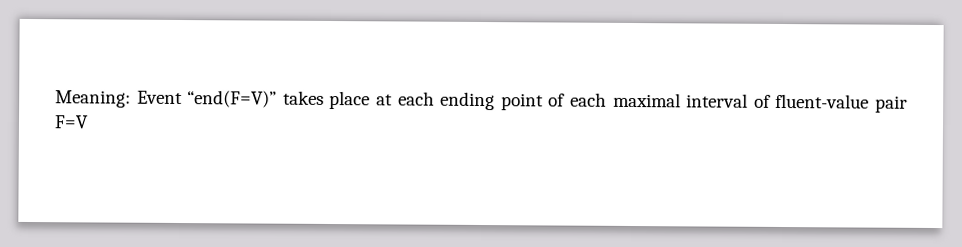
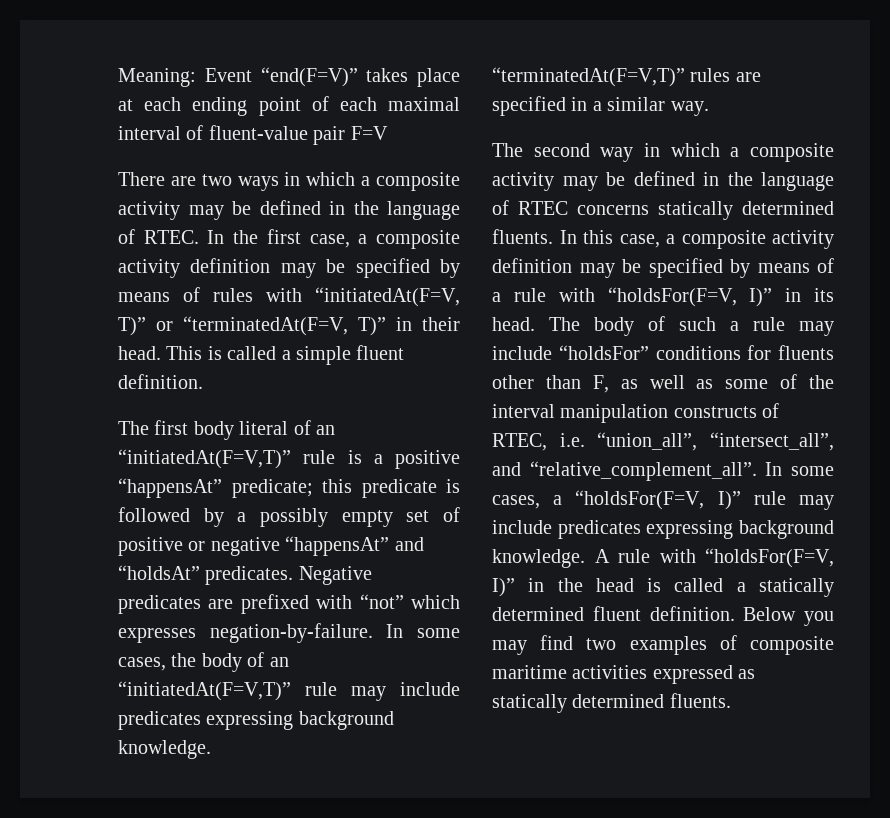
(89, 122) none -> [118,172,460,191] [118,200,460,220] [118,229,460,249] [118,258,460,278] [118,287,460,307] [118,316,460,336] [118,345,405,365] [118,374,203,389] [118,420,335,440] [118,449,460,469] [118,478,460,498] [118,507,461,527] [118,536,424,556] [118,565,372,585] [118,594,460,614] [118,623,461,643] [118,652,289,672] [118,681,460,701] [118,711,394,730] [118,740,211,759] [492,67,761,87] [492,96,709,116] [492,143,834,162] [492,171,834,191] [492,200,834,220] [492,229,834,249] [492,258,834,278] [492,287,834,307] [492,316,834,336] [492,345,834,360] [492,374,834,393] [492,403,780,423] [492,432,834,451] [492,461,834,481] [492,490,834,510] [492,520,834,539] [492,548,834,568] [492,578,834,597] [492,606,834,626] [492,635,834,655] [492,665,756,684] [492,693,731,713] // There are two ways in which a composite activity may be defined in the language of RTEC. In the first case, a composite activity definition may be specified by means of rules with “initiatedAt(F=V, T)” or “terminatedAt(F=V, T)” in their head. This is called a simple fluent definition. // The first body literal of an “initiatedAt(F=V,T)” rule is a positive “happensAt” predicate; this predicate is followed by a possibly empty set of positive or negative “happensAt” and “holdsAt” predicates. Negative predicates are prefixed with “not” which expresses negation-by-failure. In some cases, the body of an “initiatedAt(F=V,T)” rule may include predicates expressing background knowledge. // “terminatedAt(F=V,T)” rules are specified in a similar way. // The second way in which a composite activity may be defined in the language of RTEC concerns statically determined fluents. In this case, a composite activity definition may be specified by means of a rule with “holdsFor(F=V, I)” in its head. The body of such a rule may include “holdsFor” conditions for fluents other than F, as well as some of the interval manipulation constructs of RTEC, i.e. “union_all”, “intersect_all”, and “relative_complement_all”. In some cases, a “holdsFor(F=V, I)” rule may include predicates expressing background knowledge. A rule with “holdsFor(F=V, I)” in the head is called a statically determined fluent definition. Below you may find two examples of composite maritime activities expressed as statically determined fluents.

